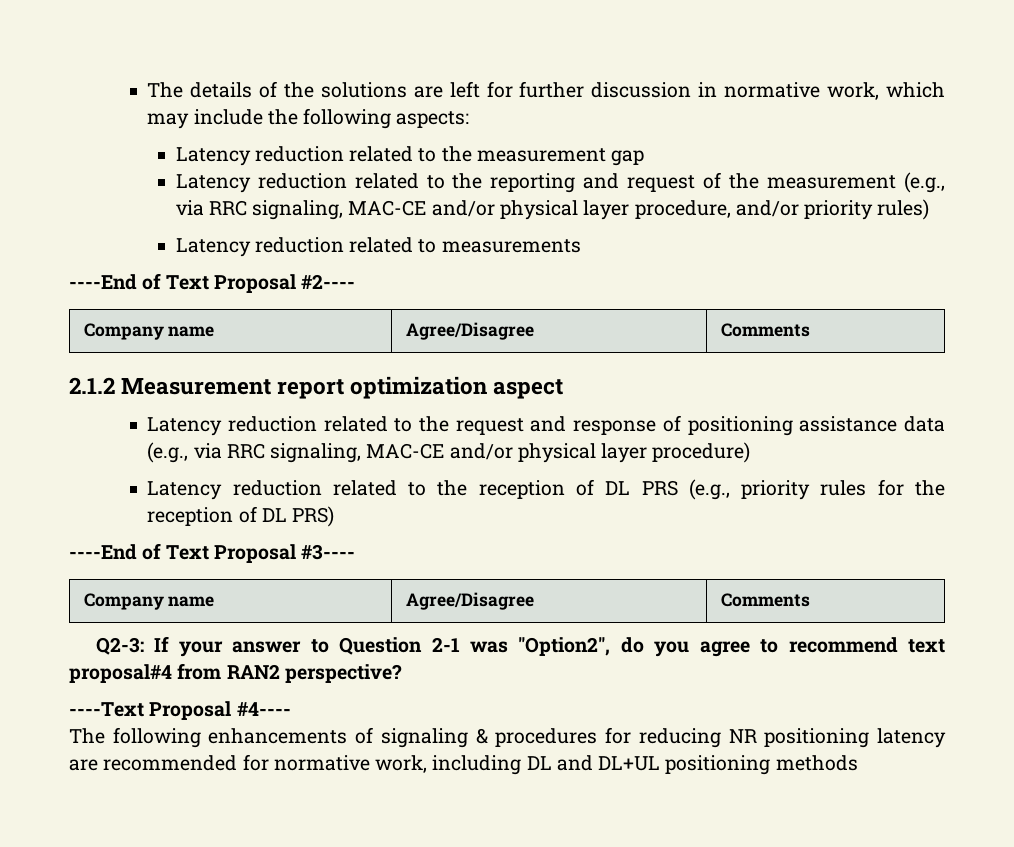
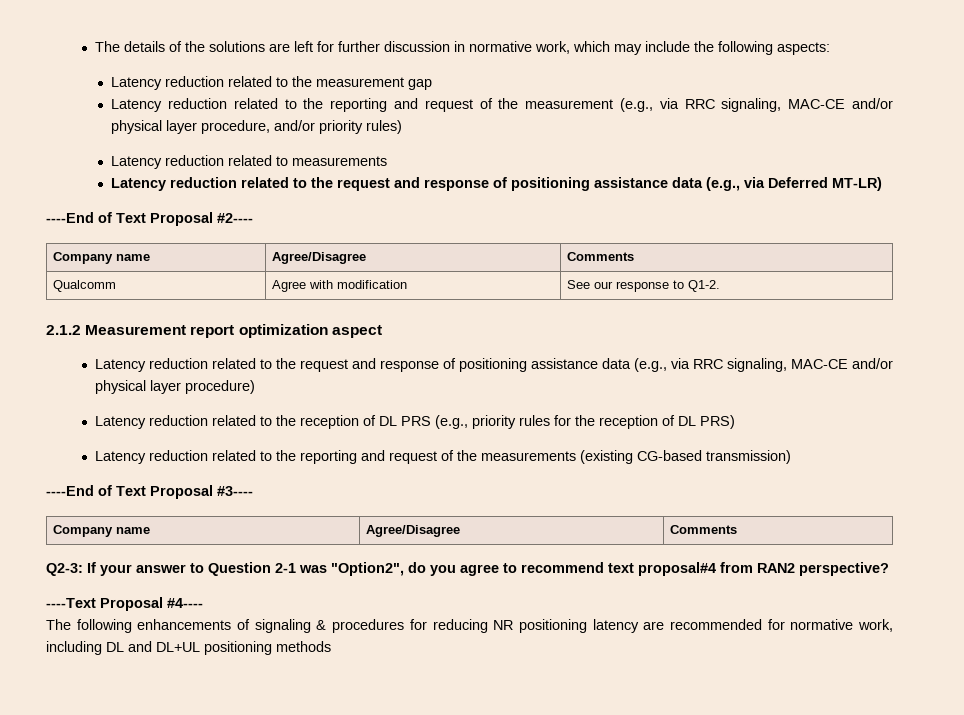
(581, 246) none -> [111,177,883,191] // Latency reduction related to the request and response of positioning assistance data (e.g., via Deferred MT-LR)
(810, 330) none -> [53,280,117,292] [272,280,408,292] [567,280,721,292] // Qualcomm | Agree with modification | See our response to Q1-2.
(335, 516) none -> [94,450,791,464] // Latency reduction related to the reporting and request of the measurements (existing CG-based transmission)

